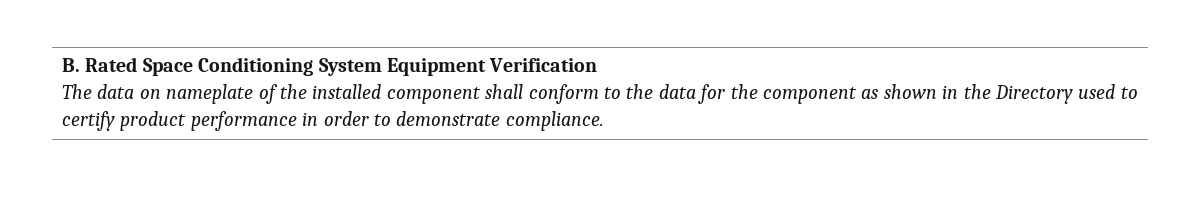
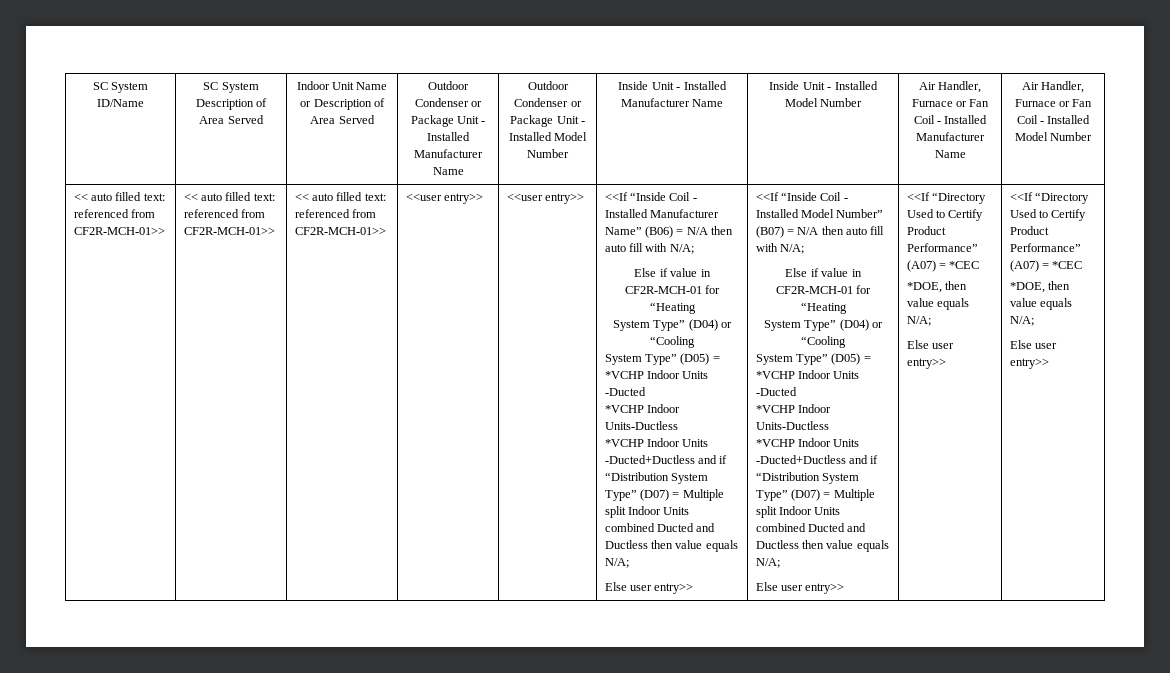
[61,57,598,76] [61,84,1138,104] [61,111,604,131] B. Rated Space Conditioning System Equipment Verification // The data on nameplate of the installed component shall conform to the data for the component as shown in the Directory used to certify product performance in order to demonstrate compliance. -> [92,82,149,93] [97,99,144,107] [203,82,259,93] [195,98,268,110] [199,115,264,124] [296,81,388,90] [300,98,385,110] [310,115,375,124] [428,81,469,90] [414,98,483,107] [410,115,486,127] [427,132,470,141] [414,149,483,158] [432,167,464,175] [527,81,569,90] [514,98,582,107] [510,115,585,127] [508,132,588,141] [527,149,569,158] [618,81,727,90] [620,98,724,107] [769,81,878,90] [784,98,863,107] [918,81,982,93] [911,99,990,107] [913,115,988,124] [916,132,985,141] [934,150,966,158] [1021,81,1085,93] [1014,99,1093,107] [1016,115,1091,124] [1014,132,1093,141] [73,192,165,201] [73,209,155,218] [73,227,165,235] [183,192,275,201] [183,209,265,218] [183,227,275,235] [294,192,386,201] [294,209,376,218] [294,227,386,235] [405,193,483,204] [506,193,584,204] [604,192,697,201] [604,209,719,218] [604,226,734,238] [604,243,694,254] [634,268,711,277] [624,285,721,294] [649,302,696,314] [612,319,733,331] [650,336,695,348] [604,353,720,365] [604,370,709,379] [604,387,646,396] [604,404,680,413] [604,421,678,430] [604,438,709,447] [604,455,728,464] [604,472,708,484] [604,489,724,501] [604,506,690,518] [604,523,716,532] [604,540,738,552] [604,558,629,568] [604,582,694,594] [755,192,848,201] [755,209,884,218] [755,226,885,238] [755,243,804,254] [785,268,862,277] [775,285,872,294] [800,302,847,314] [763,319,884,331] [801,336,846,348] [755,353,871,365] [755,370,860,379] [755,387,797,396] [755,404,831,413] [755,421,829,430] [755,438,860,447] [755,455,879,464] [755,472,859,484] [755,489,875,501] [755,506,841,518] [755,523,867,532] [755,540,889,552] [755,558,780,568] [755,582,845,594] [906,192,986,204] [906,209,984,221] [906,226,946,235] [906,243,978,252] [906,260,980,272] [906,281,967,293] [906,298,969,310] [906,316,931,326] [906,340,954,349] [906,358,946,369] [1009,192,1089,204] [1009,209,1087,221] [1009,226,1049,235] [1009,243,1081,252] [1009,260,1083,272] [1009,281,1070,293] [1009,298,1072,310] [1009,316,1034,326] [1009,340,1057,349] [1009,358,1049,369] SC System ID/Name | SC System Description of Area Served | Indoor Unit Name or Description of Area Served | Outdoor Condenser or Package Unit - Installed Manufacturer Name | Outdoor Condenser or Package Unit - Installed Model Number | Inside Unit - Installed Manufacturer Name | Inside Unit - Installed Model Number | Air Handler, Furnace or Fan Coil - Installed Manufacturer Name | Air Handler, Furnace or Fan Coil - Installed Model Number // << auto filled text: referenced from CF2R-MCH-01>> | << auto filled text: referenced from CF2R-MCH-01>> | << auto filled text: referenced from CF2R-MCH-01>> | <<user entry>> | <<user entry>> | <<If “Inside Coil - Installed Manufacturer Name” (B06) = N/A then auto fill with N/A; // Else if value in CF2R-MCH-01 for “Heating // System Type” (D04) or “Cooling // System Type” (D05) = *VCHP Indoor Units -Ducted // *VCHP Indoor Units-Ductless // *VCHP Indoor Units -Ducted+Ductless and if “Distribution System Type” (D07) = Multiple split Indoor Units combined Ducted and Ductless then value equals N/A; // Else user entry>> | <<If “Inside Coil - Installed Model Number” (B07) = N/A then auto fill with N/A; // Else if value in CF2R-MCH-01 for “Heating // System Type” (D04) or “Cooling // System Type” (D05) = *VCHP Indoor Units -Ducted // *VCHP Indoor Units-Ductless // *VCHP Indoor Units -Ducted+Ductless and if “Distribution System Type” (D07) = Multiple split Indoor Units combined Ducted and Ductless then value equals N/A; // Else user entry>> | <<If “Directory Used to Certify Product Performance” (A07) = *CEC // *DOE, then value equals N/A; // Else user entry>> | <<If “Directory Used to Certify Product Performance” (A07) = *CEC // *DOE, then value equals N/A; // Else user entry>>

